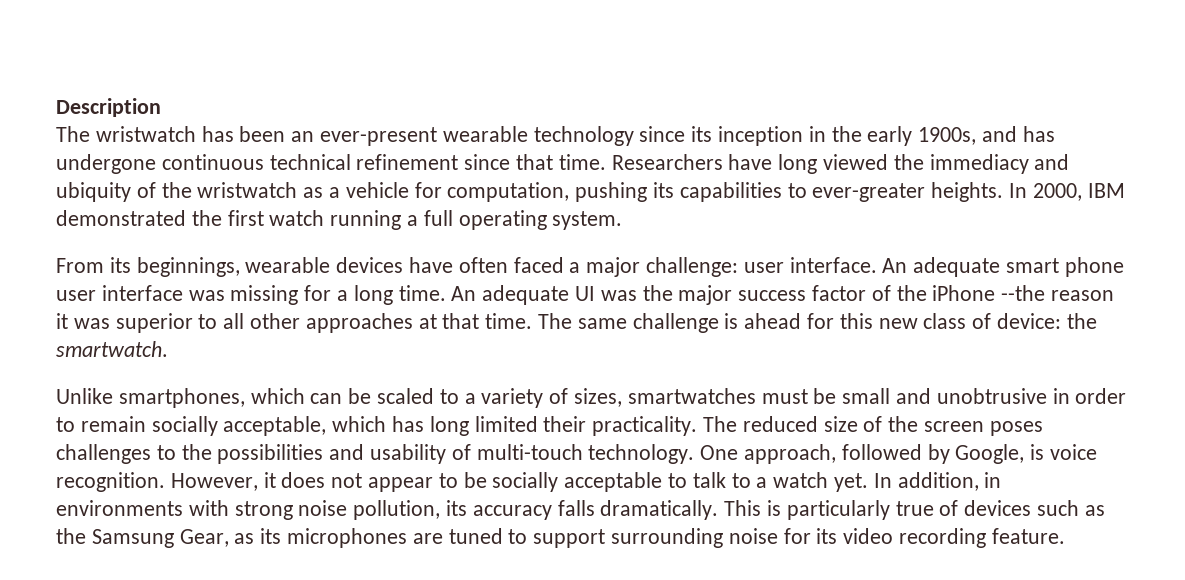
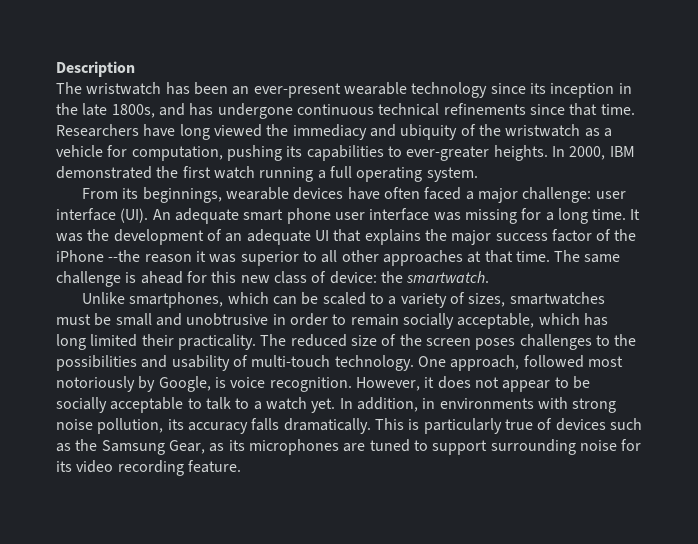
[867,126,977,146] early 1900s, -> [82,103,155,118] late 1800s,
[356,154,459,170] refinement -> [443,103,526,115] refinements
[789,257,877,273] interface. -> [56,208,149,223] interface (UI).
[451,285,637,305] An adequate UI was -> [630,209,641,220] [56,229,421,245] It was the development of an adequate UI that explains
(922, 452) none -> [587,356,623,367] [56,376,135,392] most notoriously

